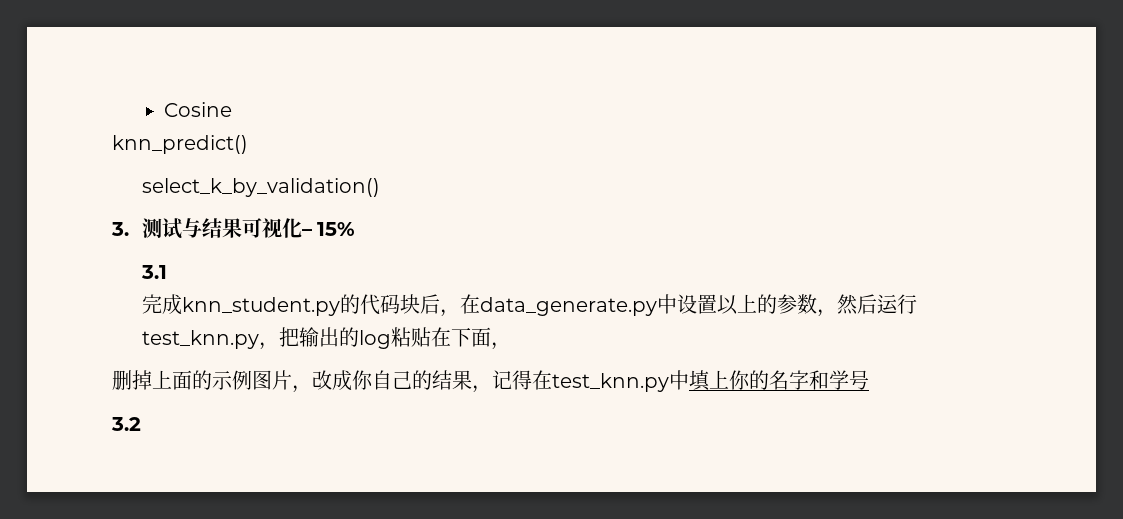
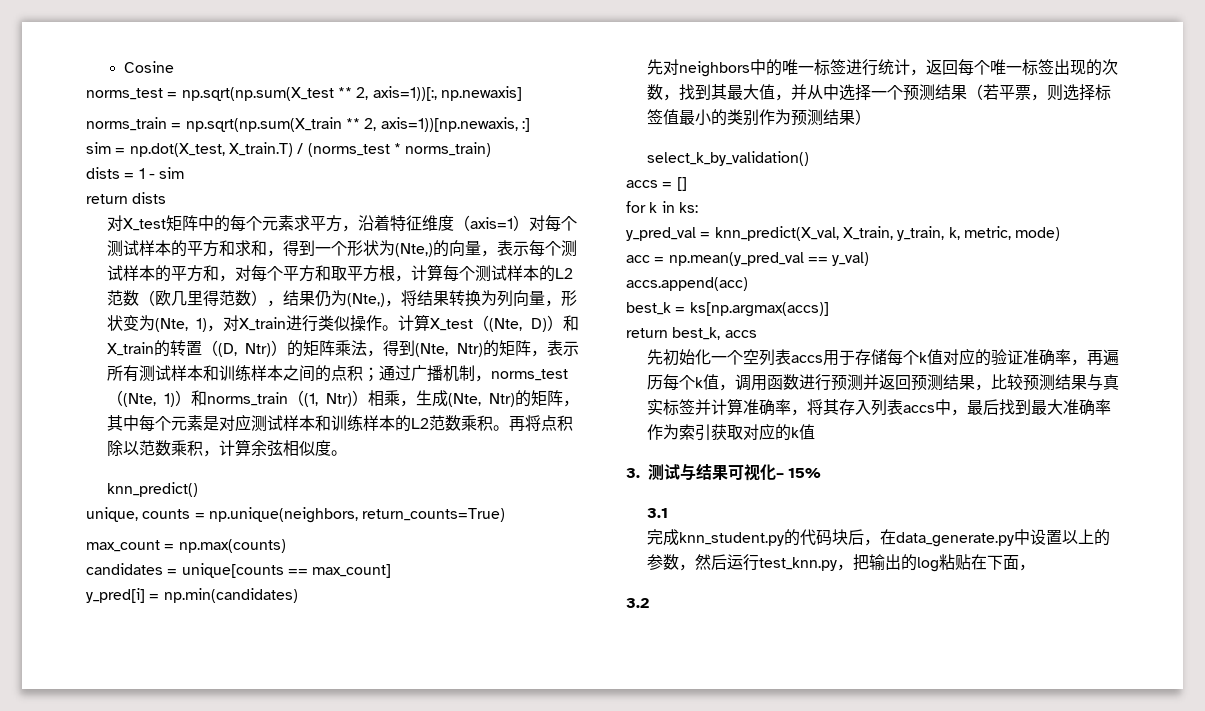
[112,135,248,154] [141,178,380,197] knn_predict() // select_k_by_validation() -> [86,86,522,101] [86,117,530,132] [86,142,492,157] [86,167,185,179] [86,192,167,204] [106,215,577,232] [106,240,577,257] [106,264,573,282] [106,290,577,307] [106,314,579,332] [106,340,579,357] [106,365,568,382] [106,390,579,407] [106,414,573,432] [106,439,347,457] [106,482,198,497] [86,507,506,523] [86,539,286,553] [86,563,392,578] [86,588,298,603] [646,59,1118,77] [646,84,1111,101] [646,109,871,126] [646,151,809,166] [626,177,687,191] [626,201,698,213] [626,226,1061,241] [626,252,870,266] [626,277,748,291] [626,302,829,317] [626,327,757,340] [646,348,1119,366] [646,374,1119,391] [646,398,1111,416] [646,423,815,441] norms_test = np.sqrt(np.sum(X_test ** 2, axis=1))[:, np.newaxis] // norms_train = np.sqrt(np.sum(X_train ** 2, axis=1))[np.newaxis, :] // sim = np.dot(X_test, X_train.T) / (norms_test * norms_train) // dists = 1 - sim // return dists // 对X_test矩阵中的每个元素求平方，沿着特征维度（axis=1）对每个测试样本的平方和求和，得到一个形状为(Nte,)的向量，表示每个测试样本的平方和，对每个平方和取平方根，计算每个测试样本的L2范数（欧几里得范数），结果仍为(Nte,)，将结果转换为列向量，形状变为(Nte, 1)，对X_train进行类似操作。计算X_test（(Nte, D)）和X_train的转置（(D, Ntr)）的矩阵乘法，得到(Nte, Ntr)的矩阵，表示所有测试样本和训练样本之间的点积；通过广播机制，norms_test（(Nte, 1)）和norms_train（(1, Ntr)）相乘，生成(Nte, Ntr)的矩阵，其中每个元素是对应测试样本和训练样本的L2范数乘积。再将点积除以范数乘积，计算余弦相似度。 // knn_predict() // unique, counts = np.unique(neighbors, return_counts=True) // max_count = np.max(counts) // candidates = unique[counts == max_count] // y_pred[i] = np.min(candidates) // 先对neighbors中的唯一标签进行统计，返回每个唯一标签出现的次数，找到其最大值，并从中选择一个预测结果（若平票，则选择标签值最小的类别作为预测结果） // select_k_by_validation() // accs = [] // for k in ks: // y_pred_val = knn_predict(X_val, X_train, y_train, k, metric, mode) // acc = np.mean(y_pred_val == y_val) // accs.append(acc) // best_k = ks[np.argmax(accs)] // return best_k, accs // 先初始化一个空列表accs用于存储每个k值对应的验证准确率，再遍历每个k值，调用函数进行预测并返回预测结果，比较预测结果与真实标签并计算准确率，将其存入列表accs中，最后找到最大准确率作为索引获取对应的k值
[112,370,869,393] // 删掉上面的示例图片，改成你自己的结果，记得在test_knn.py中填上你的名字和学号 -> (1035, 567) none

